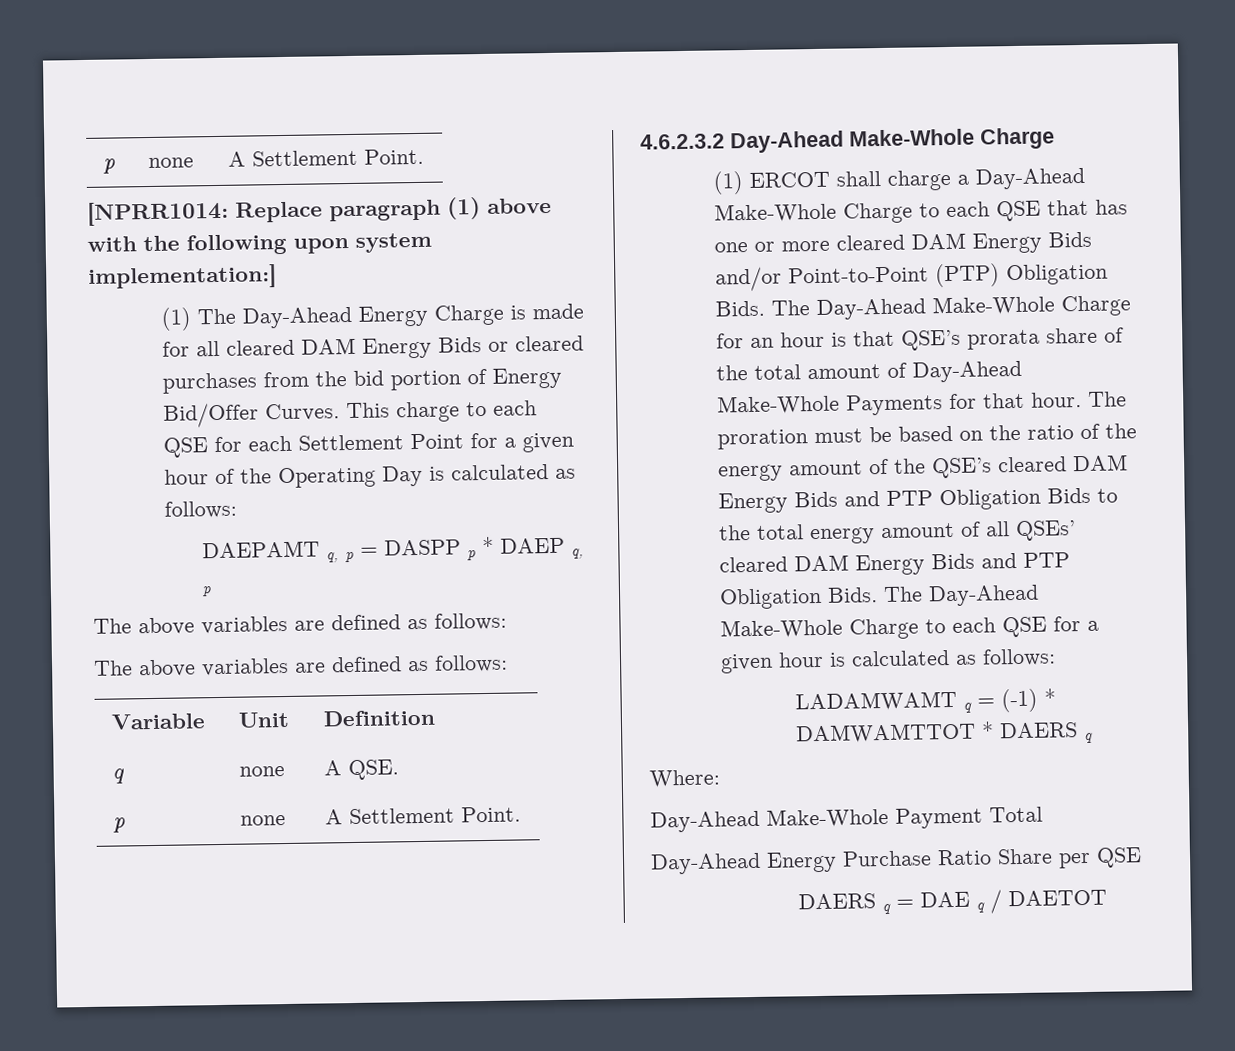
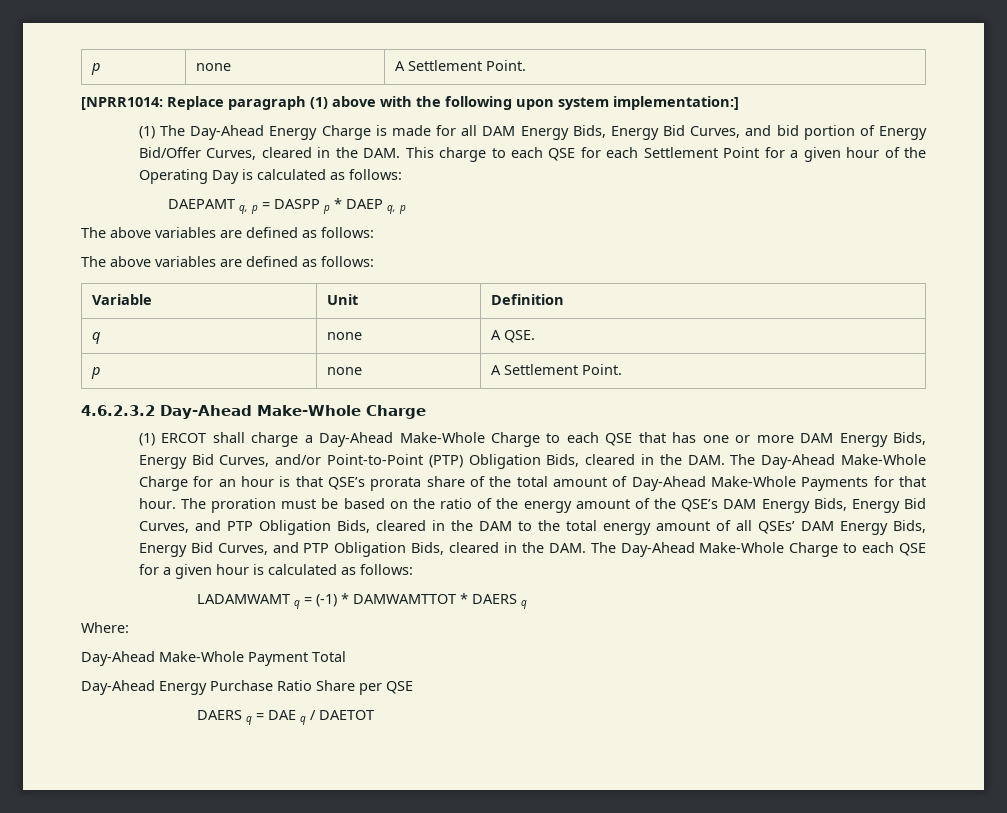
[226,335,585,359] [162,371,348,394] cleared DAM Energy Bids or cleared purchases from the -> [482,125,772,140] DAM Energy Bids, Energy Bid Curves, and
[265,403,341,422] Curves. -> [206,147,401,160] Curves, cleared in the DAM.
[836,231,1093,254] [715,263,1109,292] [715,300,766,317] cleared DAM Energy Bids and/or Point-to-Point (PTP) Obligation Bids. -> [800,432,926,447] [138,454,725,469] DAM Energy Bids, Energy Bid Curves, and/or Point-to-Point (PTP) Obligation Bids, cleared in the DAM.
[998,454,1129,473] [718,487,1092,514] cleared DAM Energy Bids and PTP Obligation Bids -> [723,498,926,513] [138,520,512,535] DAM Energy Bids, Energy Bid Curves, and PTP Obligation Bids, cleared in the DAM
[719,552,1071,576] [719,587,879,610] cleared DAM Energy Bids and PTP Obligation Bids. -> [800,520,927,535] [138,542,586,557] DAM Energy Bids, Energy Bid Curves, and PTP Obligation Bids, cleared in the DAM.

